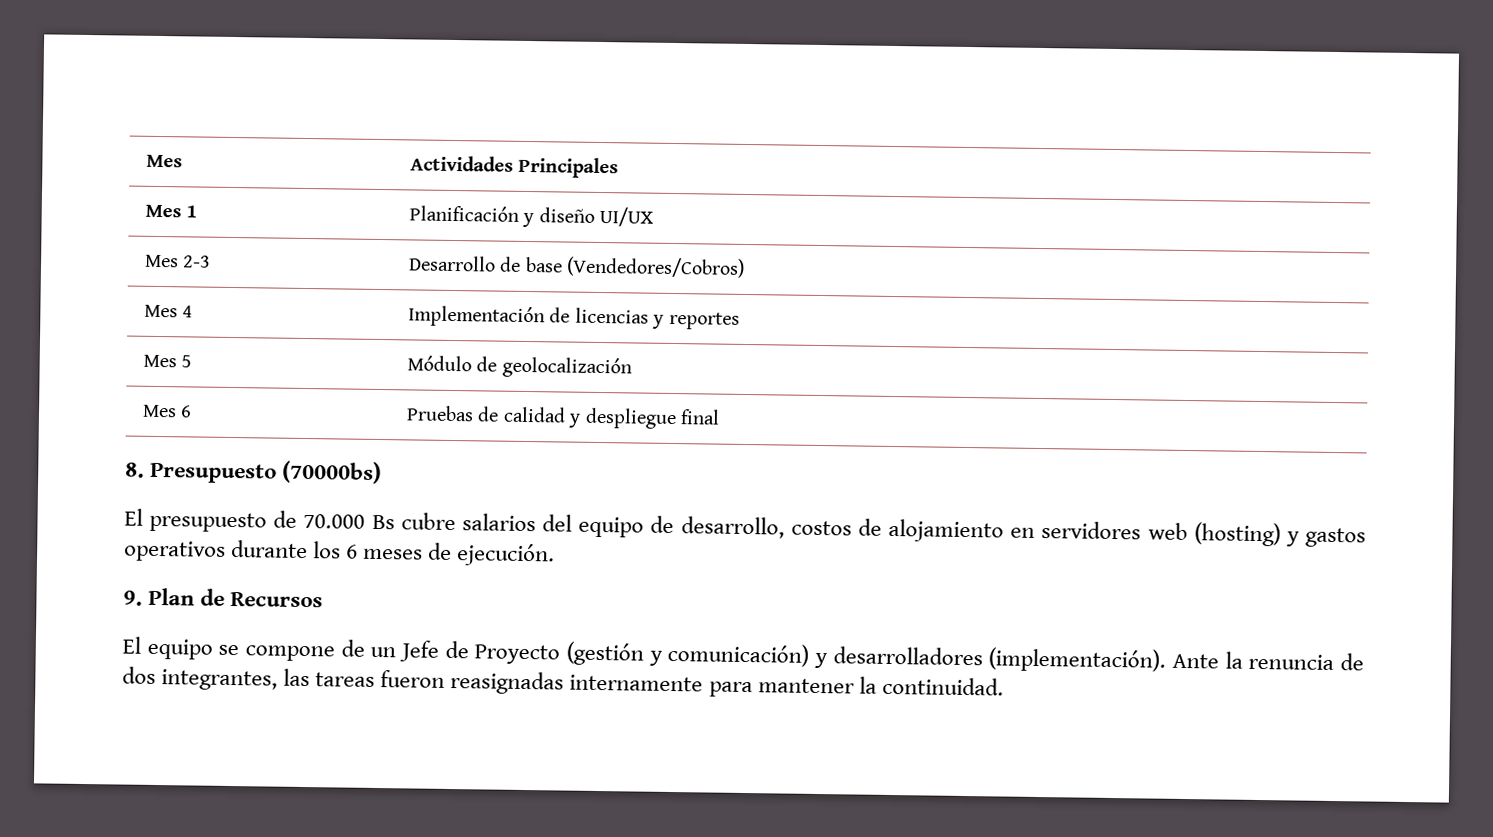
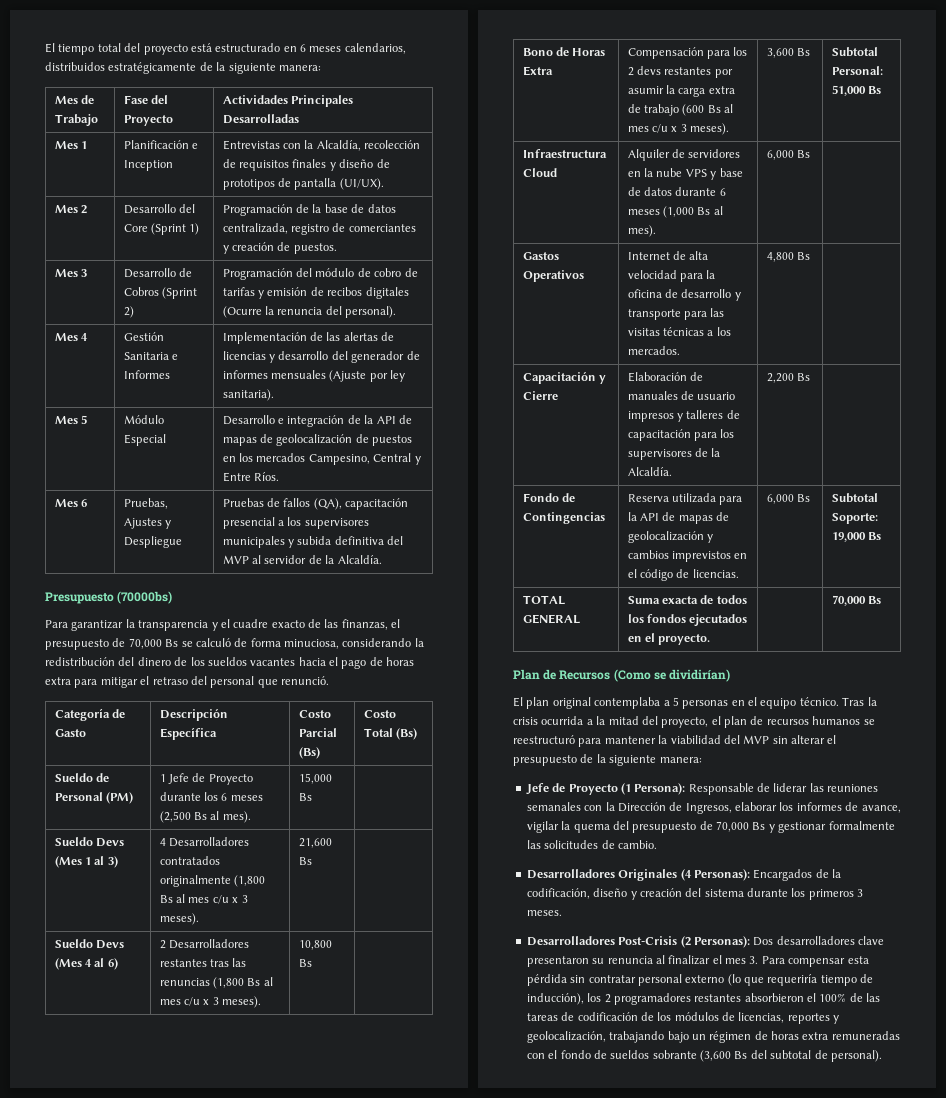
[145,154,183,168] Mes -> [45,43,406,55] [45,62,321,74] [54,95,94,104] [54,114,98,126] [123,95,168,104] [123,115,173,126] El tiempo total del proyecto está estructurado en 6 meses calendarios, distribuidos estratégicamente de la siguiente manera: // Mes de Trabajo | Fase del Proyecto
(620, 167) none -> [222,114,299,124] Desarrolladas
[522,206,655,228] [144,254,212,268] [407,255,746,278] [143,304,194,318] [407,305,740,330] [142,354,193,368] [406,355,632,379] [141,404,193,418] [405,405,720,430] [125,460,383,485] [124,508,1366,548] [124,539,556,567] [123,587,324,608] [122,636,1365,673] [122,666,1004,698] y diseño UI/UX // Mes 2-3 | Desarrollo de base (Vendedores/Cobros) // Mes 4 | Implementación de licencias y reportes // Mes 5 | Módulo de geolocalización // Mes 6 | Pruebas de calidad y despliegue final // 8. Presupuesto (70000bs) // El presupuesto de 70.000 Bs cubre salarios del equipo de desarrollo, costos de alojamiento en servidores web (hosting) y gastos operativos durante los 6 meses de ejecución. // 9. Plan de Recursos // El equipo se compone de un Jefe de Proyecto (gestión y comunicación) y desarrolladores (implementación). Ante la renuncia de dos integrantes, las tareas fueron reasignadas internamente para mantener la continuidad. -> [191,143,198,149] [123,160,173,171] [222,140,421,151] [222,159,390,171] [222,178,384,190] [54,205,87,214] [123,204,195,214] [123,223,200,235] [222,204,396,216] [222,223,416,235] [222,242,337,254] [54,269,87,277] [123,268,192,278] [123,287,197,299] [123,306,134,318] [222,268,418,280] [222,287,409,299] [222,306,397,318] [54,333,88,341] [123,332,164,341] [123,352,178,360] [123,370,170,379] [222,332,395,344] [222,351,420,363] [222,370,406,382] [222,389,274,401] [54,415,87,424] [123,415,164,424] [123,434,166,446] [222,415,412,427] [222,434,413,446] [222,453,421,465] [222,472,279,482] [54,499,87,507] [123,498,168,509] [123,518,171,529] [123,536,182,548] [222,498,409,510] [222,517,369,529] [222,536,404,548] [222,555,382,564] [45,591,173,604] [45,619,401,631] [45,638,424,650] [45,657,415,669] [45,676,329,688] [54,708,125,721] [54,729,86,737] [159,709,228,721] [159,727,217,740] [298,710,331,718] [298,728,337,737] [298,747,320,759] [363,710,396,718] [363,728,417,740] [54,773,109,782] [54,792,133,804] [159,773,253,785] [159,792,263,801] [159,811,251,823] [298,773,332,784] [298,793,312,801] [54,837,124,847] [54,856,118,868] [159,837,249,847] [159,856,220,865] [159,875,265,887] [159,894,248,904] [159,913,199,925] [298,838,332,848] [298,857,312,865] [54,939,124,949] [54,958,118,970] [159,939,249,949] [159,958,247,967] [159,977,273,989] [159,996,262,1008] [298,940,332,950] [298,959,312,967] [522,47,606,56] [522,66,553,76] [627,47,748,59] [627,66,733,78] [627,85,735,97] [627,104,734,116] [627,123,730,135] [766,48,810,58] [831,47,878,57] [831,66,883,75] [831,85,881,96] [522,149,607,158] [522,168,557,177] [627,149,741,161] [627,168,743,180] [627,187,726,196] [627,206,723,218] [627,225,656,237] [766,150,810,160] [522,252,559,260] [522,270,584,282] [627,251,709,260] [627,270,716,282] [627,289,741,301] [627,308,725,320] [627,327,731,336] [627,346,680,355] [766,252,810,262] [522,372,606,384] [522,391,558,400] [627,372,703,382] [627,391,736,400] [627,410,740,422] [627,429,735,441] [627,448,721,460] [627,467,672,476] [766,373,810,383] [522,493,575,502] [522,512,605,524] [627,493,743,505] [627,512,730,524] [627,531,713,543] [627,550,748,562] [627,569,739,581] [766,494,810,504] [831,493,878,503] [831,513,878,524] [831,532,881,542] [522,595,565,605] [522,614,580,624] [627,595,747,604] [627,614,748,626] [627,633,711,645] [831,595,881,606] [513,669,731,682] [513,697,877,709] [513,716,875,728] [513,735,837,747] [513,754,702,766] [525,783,879,795] [526,802,901,814] [526,821,895,833] [526,840,657,849] [526,869,841,881] [526,888,864,900] [526,910,562,916] [526,936,884,948] [526,955,869,967] [526,974,874,986] [526,993,881,1005] [526,1012,840,1024] [526,1031,900,1043] [526,1050,882,1062] e Inception | Entrevistas con la Alcaldía, recolección de requisitos finales y diseño de prototipos de pantalla (UI/UX). // Mes 2 | Desarrollo del Core (Sprint 1) | Programación de la base de datos centralizada, registro de comerciantes y creación de puestos. // Mes 3 | Desarrollo de Cobros (Sprint 2) | Programación del módulo de cobro de tarifas y emisión de recibos digitales (Ocurre la renuncia del personal). // Mes 4 | Gestión Sanitaria e Informes | Implementación de las alertas de licencias y desarrollo del generador de informes mensuales (Ajuste por ley sanitaria). // Mes 5 | Módulo Especial | Desarrollo e integración de la API de mapas de geolocalización de puestos en los mercados Campesino, Central y Entre Ríos. // Mes 6 | Pruebas, Ajustes y Despliegue | Pruebas de fallos (QA), capacitación presencial a los supervisores municipales y subida definitiva del MVP al servidor de la Alcaldía. // Presupuesto (70000bs) // Para garantizar la transparencia y el cuadre exacto de las finanzas, el presupuesto de 70,000 Bs se calculó de forma minuciosa, considerando la redistribución del dinero de los sueldos vacantes hacia el pago de horas extra para mitigar el retraso del personal que renunció. // Categoría de Gasto | Descripción Específica | Costo Parcial (Bs) | Costo Total (Bs) // Sueldo de Personal (PM) | 1 Jefe de Proyecto durante los 6 meses (2,500 Bs al mes). | 15,000 Bs | // Sueldo Devs (Mes 1 al 3) | 4 Desarrolladores contratados originalmente (1,800 Bs al mes c/u x 3 meses). | 21,600 Bs | // Sueldo Devs (Mes 4 al 6) | 2 Desarrolladores restantes tras las renuncias (1,800 Bs al mes c/u x 3 meses). | 10,800 Bs | // Bono de Horas Extra | Compensación para los 2 devs restantes por asumir la carga extra de trabajo (600 Bs al mes c/u x 3 meses). | 3,600 Bs | Subtotal Personal: 51,000 Bs // Infraestructura Cloud | Alquiler de servidores en la nube VPS y base de datos durante 6 meses (1,000 Bs al mes). | 6,000 Bs | // Gastos Operativos | Internet de alta velocidad para la oficina de desarrollo y transporte para las visitas técnicas a los mercados. | 4,800 Bs | // Capacitación y Cierre | Elaboración de manuales de usuario impresos y talleres de capacitación para los supervisores de la Alcaldía. | 2,200 Bs | // Fondo de Contingencias | Reserva utilizada para la API de mapas de geolocalización y cambios imprevistos en el código de licencias. | 6,000 Bs | Subtotal Soporte: 19,000 Bs // TOTAL GENERAL | Suma exacta de todos los fondos ejecutados en el proyecto. | | 70,000 Bs // Plan de Recursos (Como se dividirían) // El plan original contemplaba a 5 personas en el equipo técnico. Tras la crisis ocurrida a la mitad del proyecto, el plan de recursos humanos se reestructuró para mantener la viabilidad del MVP sin alterar el presupuesto de la siguiente manera: // Jefe de Proyecto (1 Persona): Responsable de liderar las reuniones semanales con la Dirección de Ingresos, elaborar los informes de avance, vigilar la quema del presupuesto de 70,000 Bs y gestionar formalmente las solicitudes de cambio. // Desarrolladores Originales (4 Personas): Encargados de la codificación, diseño y creación del sistema durante los primeros 3 meses. // Desarrolladores Post-Crisis (2 Personas): Dos desarrolladores clave presentaron su renuncia al finalizar el mes 3. Para compensar esta pérdida sin contratar personal externo (lo que requeriría tiempo de inducción), los 2 programadores restantes absorbieron el 100% de las tareas de codificación de los módulos de licencias, reportes y geolocalización, trabajando bajo un régimen de horas extra remuneradas con el fondo de sueldos sobrante (3,600 Bs del subtotal de personal).

